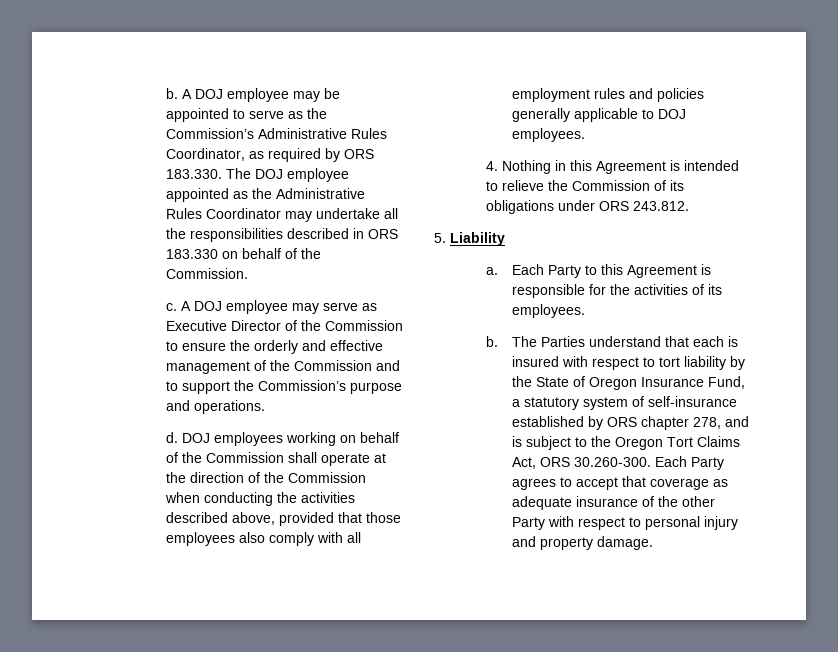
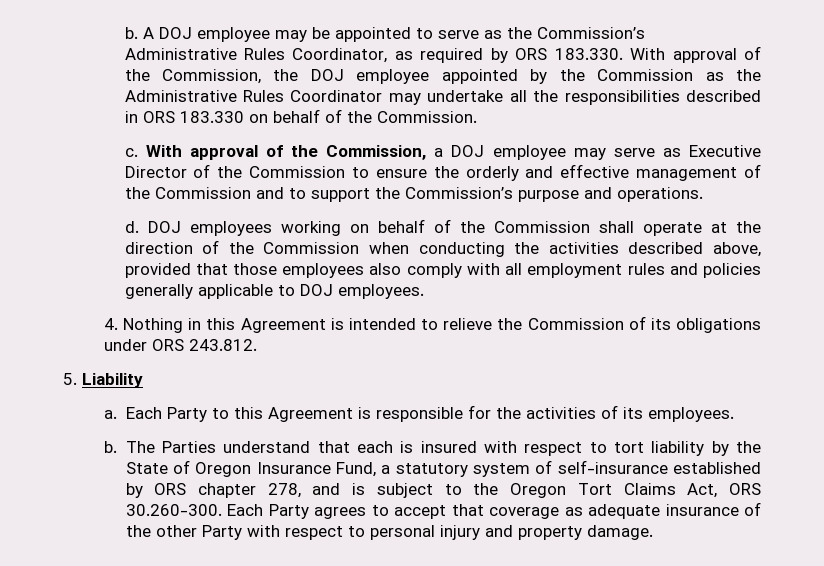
[226,168,350,182] [166,188,230,202] The DOJ employee appointed -> [630,46,761,63] [124,69,694,84] With approval of the Commission, the DOJ employee appointed by the Commission
[181,301,192,311] A -> [145,145,444,160] With approval of the Commission, a

